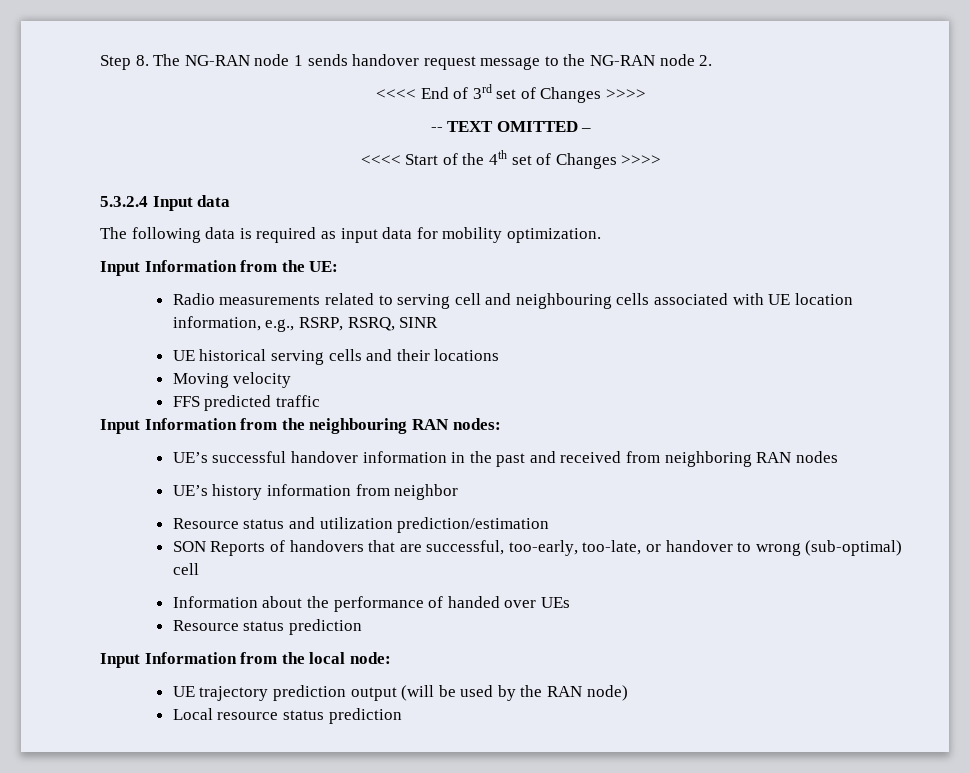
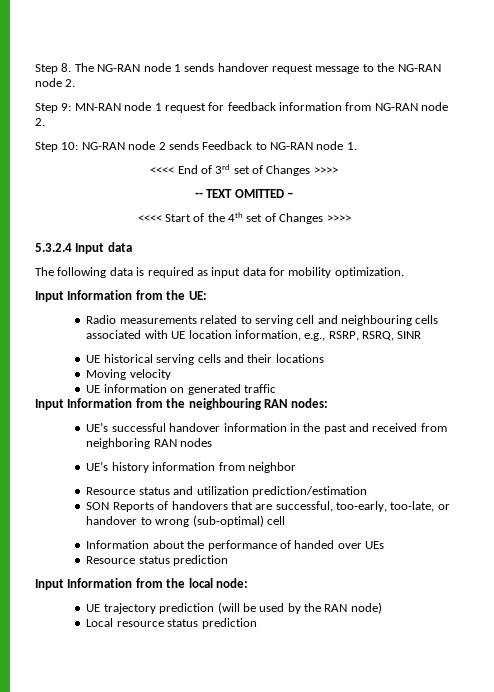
(713, 60) none -> [35,102,449,113] [35,118,45,126] [35,141,357,152] // Step 9: MN-RAN node 1 request for feedback information from NG-RAN node 2. // Step 10: NG-RAN node 2 sends Feedback to NG-RAN node 1.
[172,395,272,411] FFS predicted -> [86,384,241,395] UE information on generated
[350,687,397,701] output -> (215, 608) none

